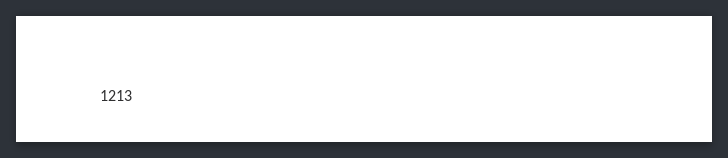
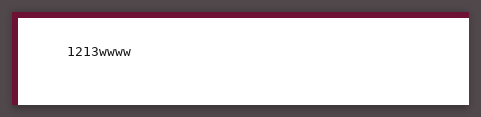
[100,90,132,101] 1213 -> [67,47,131,56] 1213wwww

